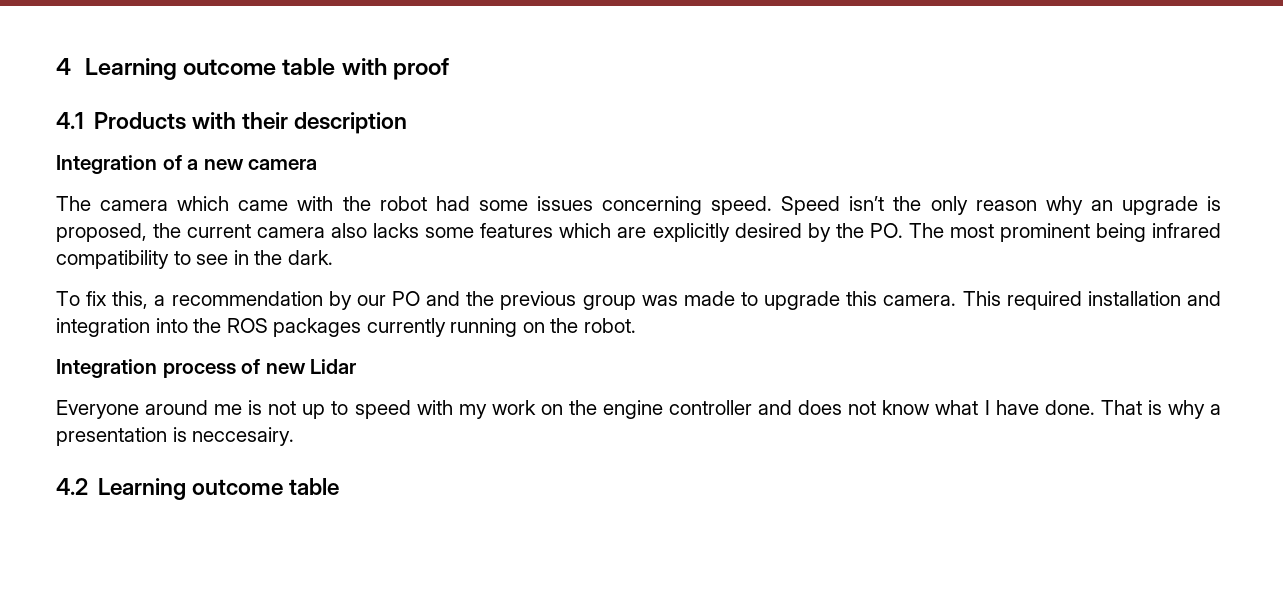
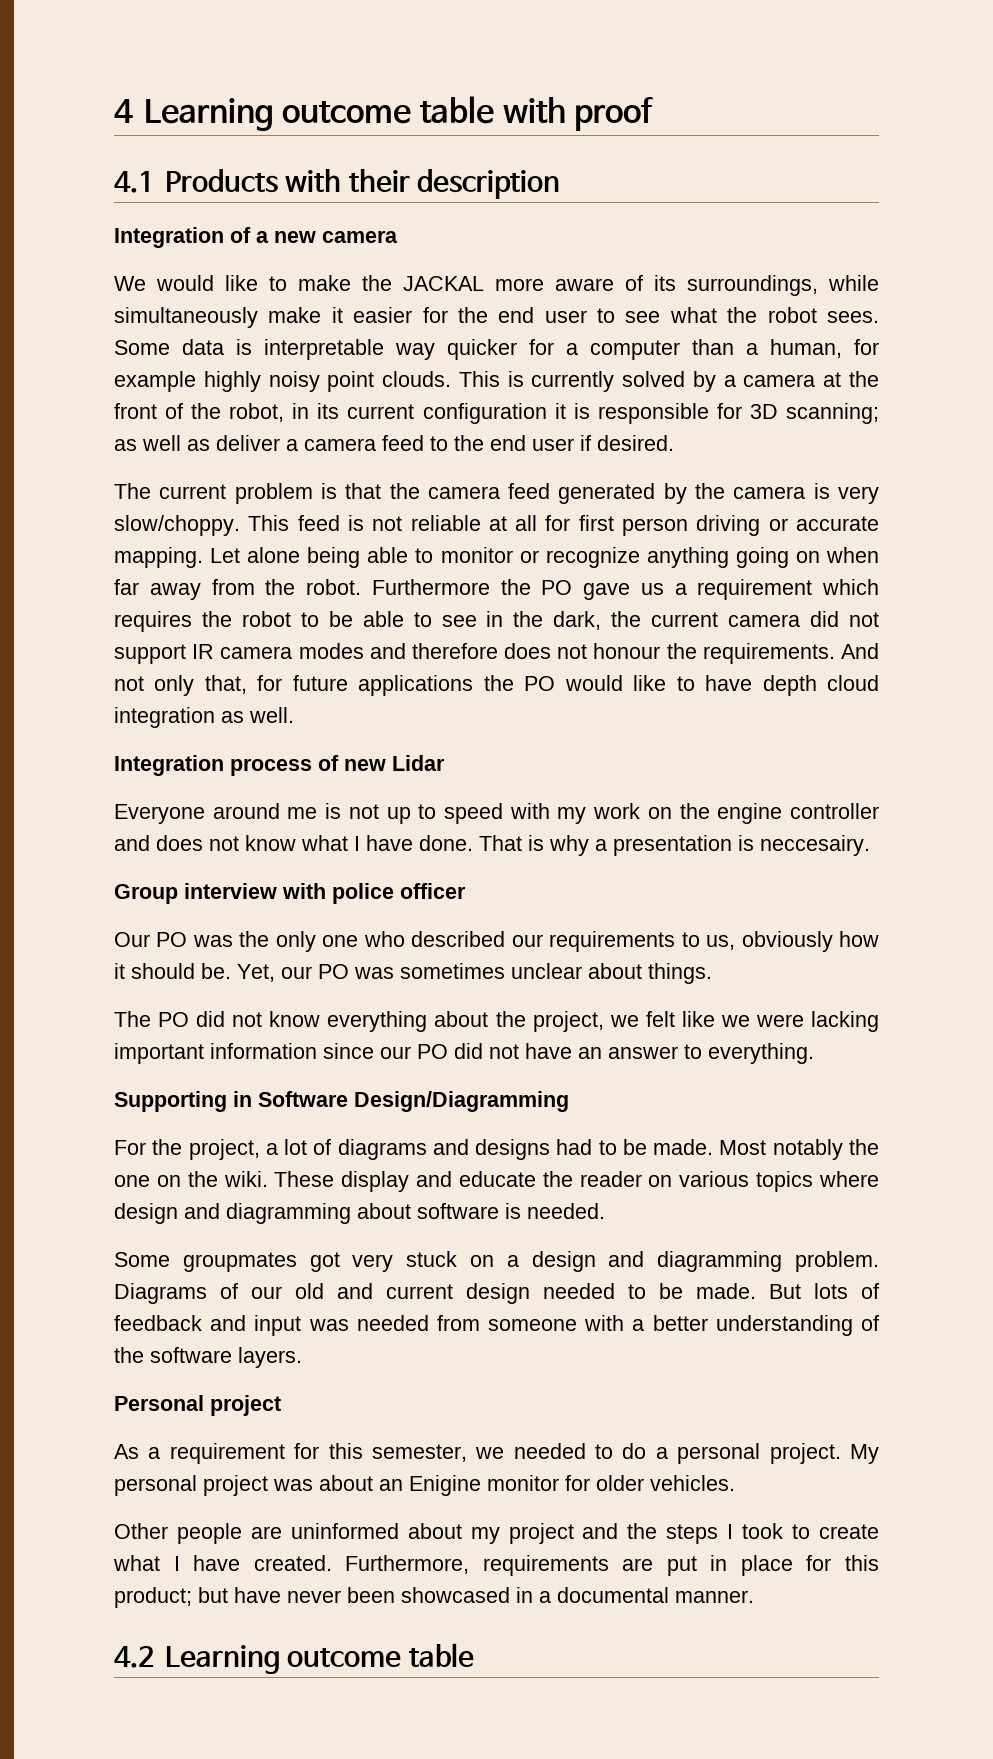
[56,196,1221,215] [56,223,1222,242] [56,250,333,269] [56,291,1221,310] [56,318,636,337] The camera which came with the robot had some issues concerning speed. Speed isn’t the only reason why an upgrade is proposed, the current camera also lacks some features which are explicitly desired by the PO. The most prominent being infrared compatibility to see in the dark. // To fix this, a recommendation by our PO and the previous group was made to upgrade this camera. This required installation and integration into the ROS packages currently running on the robot. -> [114,275,879,296] [114,307,879,328] [114,339,879,360] [114,371,879,392] [114,403,880,424] [114,435,674,451] [114,483,879,504] [114,515,879,536] [114,547,880,568] [114,579,879,600] [114,611,879,632] [114,643,879,664] [114,675,879,696] [114,707,294,728] We would like to make the JACKAL more aware of its surroundings, while simultaneously make it easier for the end user to see what the robot sees. Some data is interpretable way quicker for a computer than a human, for example highly noisy point clouds. This is currently solved by a camera at the front of the robot, in its current configuration it is responsible for 3D scanning; as well as deliver a camera feed to the end user if desired. // The current problem is that the camera feed generated by the camera is very slow/choppy. This feed is not reliable at all for first person driving or accurate mapping. Let alone being able to monitor or recognize anything going on when far away from the robot. Furthermore the PO gave us a requirement which requires the robot to be able to see in the dark, the current camera did not support IR camera modes and therefore does not honour the requirements. And not only that, for future applications the PO would like to have depth cloud integration as well.
(295, 436) none -> [114,883,466,904] [114,931,879,952] [114,963,712,984] [114,1011,879,1032] [114,1043,814,1064] [114,1091,569,1112] [114,1139,879,1160] [114,1171,879,1192] [114,1203,605,1224] [114,1251,879,1272] [114,1283,879,1304] [114,1315,879,1336] [114,1347,302,1368] [114,1395,281,1416] [114,1443,879,1464] [114,1475,735,1496] [114,1523,879,1544] [113,1555,879,1576] [114,1587,754,1608] // Group interview with police officer // Our PO was the only one who described our requirements to us, obviously how it should be. Yet, our PO was sometimes unclear about things. // The PO did not know everything about the project, we felt like we were lacking important information since our PO did not have an answer to everything. // Supporting in Software Design/Diagramming // For the project, a lot of diagrams and designs had to be made. Most notably the one on the wiki. These display and educate the reader on various topics where design and diagramming about software is needed. // Some groupmates got very stuck on a design and diagramming problem. Diagrams of our old and current design needed to be made. But lots of feedback and input was needed from someone with a better understanding of the software layers. // Personal project // As a requirement for this semester, we needed to do a personal project. My personal project was about an Enigine monitor for older vehicles. // Other people are uninformed about my project and the steps I took to create what I have created. Furthermore, requirements are put in place for this product; but have never been showcased in a documental manner.

